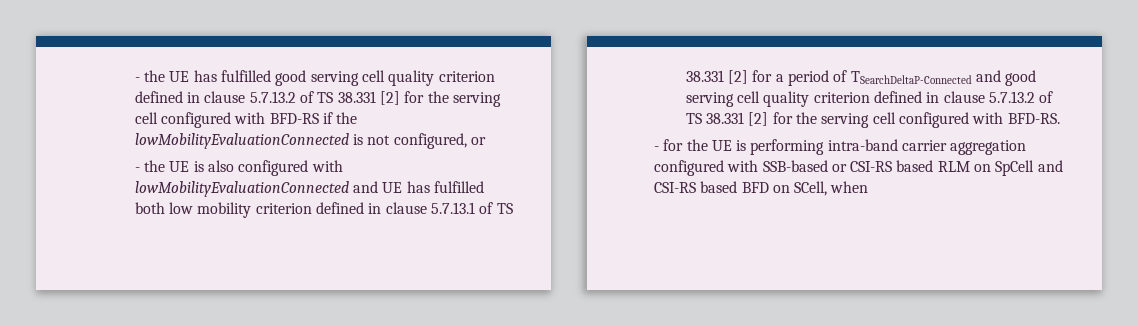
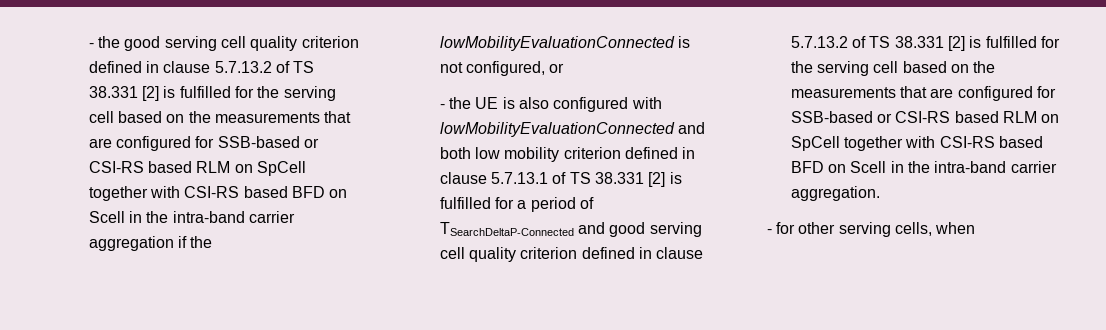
[134,70,272,82] - the UE has fulfilled -> [88,36,120,48] - the
[404,91,501,107] [134,112,319,128] for the serving cell configured with BFD-RS -> [163,86,336,101] [88,111,352,123] [88,136,319,151] [88,161,306,176] [88,186,348,201] [88,211,295,223] [88,236,174,251] is fulfilled for the serving cell based on the measurements that are configured for SSB-based or CSI-RS based RLM on SpCell together with CSI-RS based BFD on Scell in the intra-band carrier aggregation
[382,181,485,193] UE has fulfilled -> (705, 128) none
(749, 77) none -> [669,172,682,184] [439,197,491,209] is fulfilled
[772,112,1060,128] [653,139,1027,155] [653,160,1063,176] [653,181,828,196] for the serving cell configured with BFD-RS. // - for the UE is performing intra-band carrier aggregation configured with SSB-based or CSI-RS based RLM on SpCell and CSI-RS based BFD on SCell, -> [969,36,1060,48] [790,61,996,76] [790,86,1056,101] [790,111,1060,123] [790,136,1043,151] [790,161,1057,173] [790,186,880,201] [766,222,933,237] is fulfilled for the serving cell based on the measurements that are configured for SSB-based or CSI-RS based RLM on SpCell together with CSI-RS based BFD on Scell in the intra-band carrier aggregation. // - for other serving cells,

